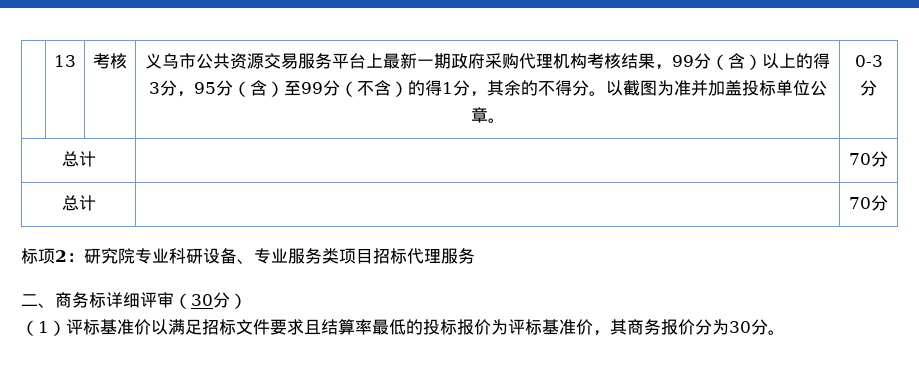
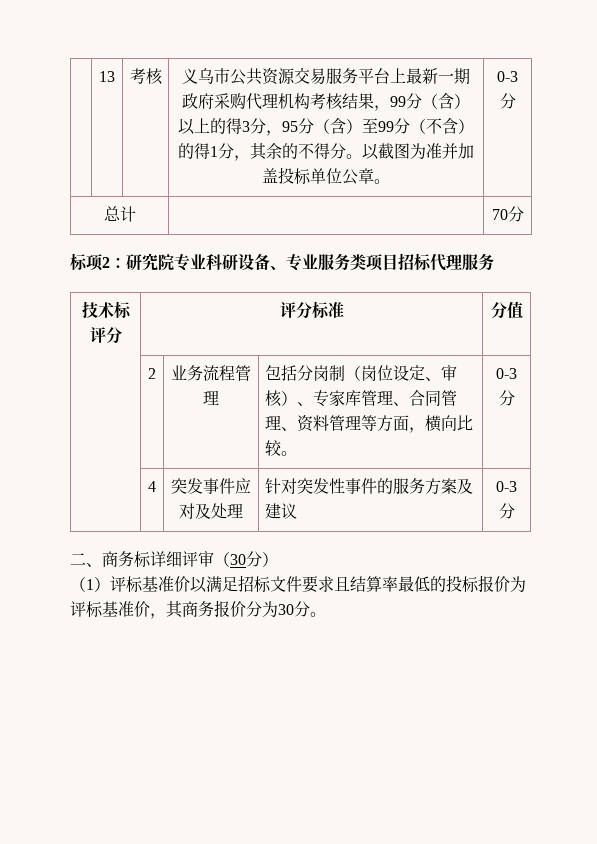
[61,195,96,211] [849,195,888,211] // 总计 | | 70分 -> (524, 214) none
(475, 256) none -> [81,301,132,318] [89,327,122,344] [279,301,344,319] [490,301,523,319] [148,368,156,379] [171,365,251,381] [203,390,219,405] [264,364,457,382] [264,390,457,407] [264,415,473,433] [264,440,297,456] [496,368,517,379] [498,390,515,406] [148,481,156,492] [171,478,251,494] [179,503,243,519] [264,478,473,495] [264,503,297,519] [496,481,517,492] [498,503,515,519] // 技术标评分 | 评分标准 | 分值 // | 2 | 业务流程管理 | 包括分岗制（岗位设定、审核）、专家库管理、合同管理、资料管理等方面，横向比较。 | 0-3分 // | 4 | 突发事件应对及处理 | 针对突发性事件的服务方案及建议 | 0-3分

